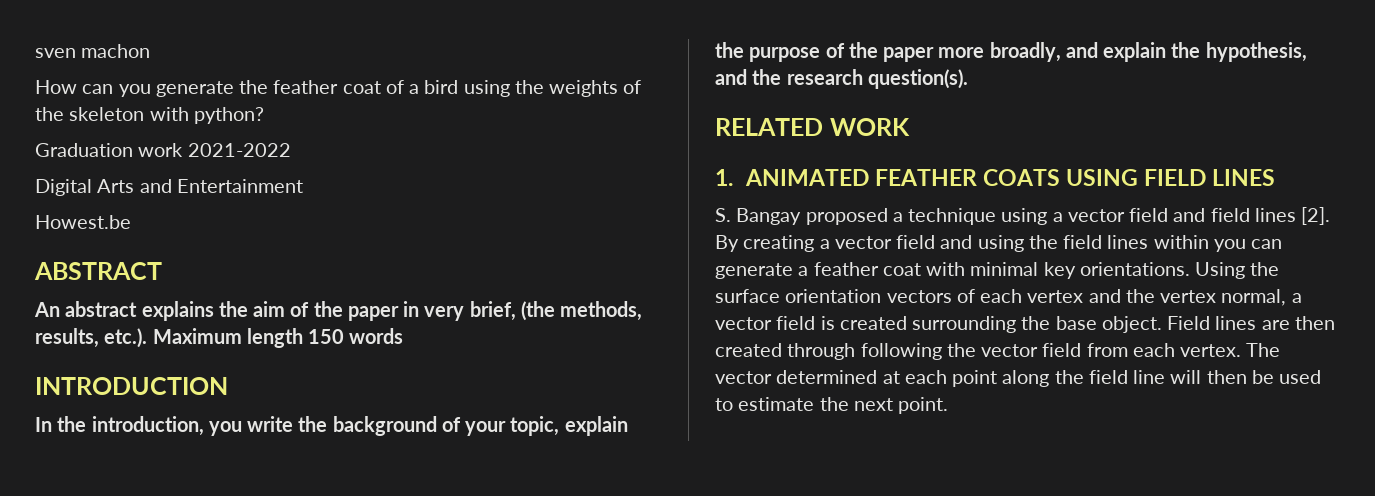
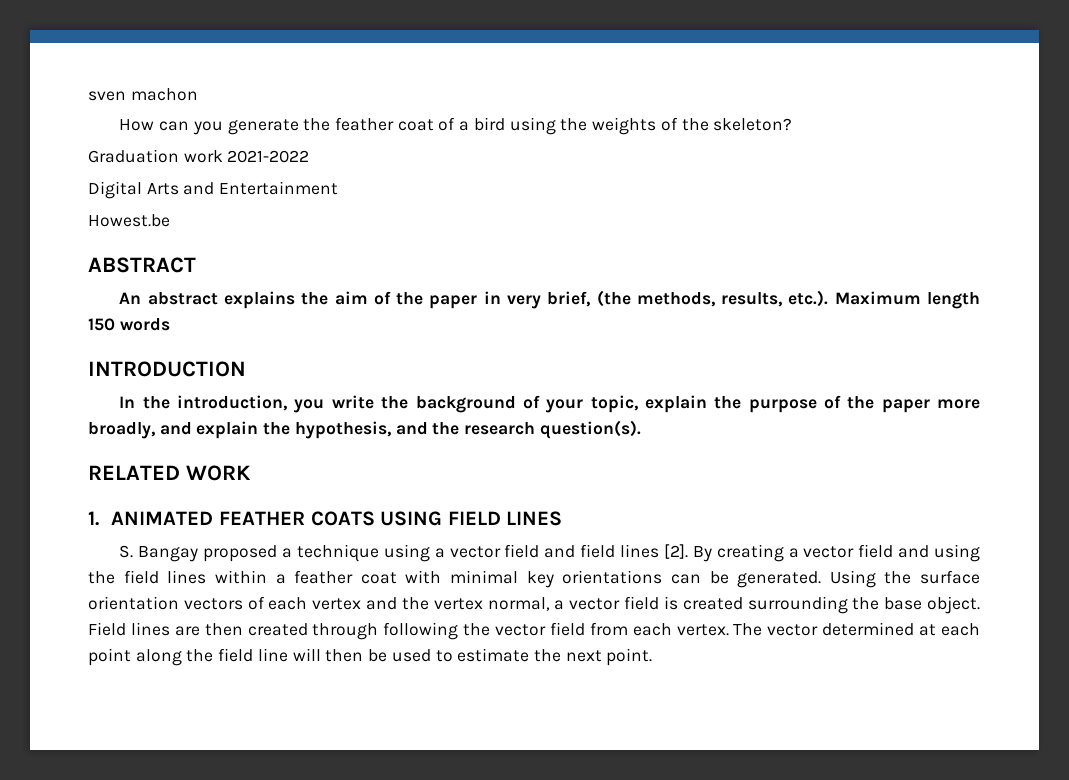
[69,107,264,124] skeleton with python? -> [713,118,793,131] skeleton?
[1213,239,1283,252] [715,263,793,279] you can generate -> (267, 577) none
[1079,262,1190,276] orientations. -> [562,570,822,588] orientations can be generated.

